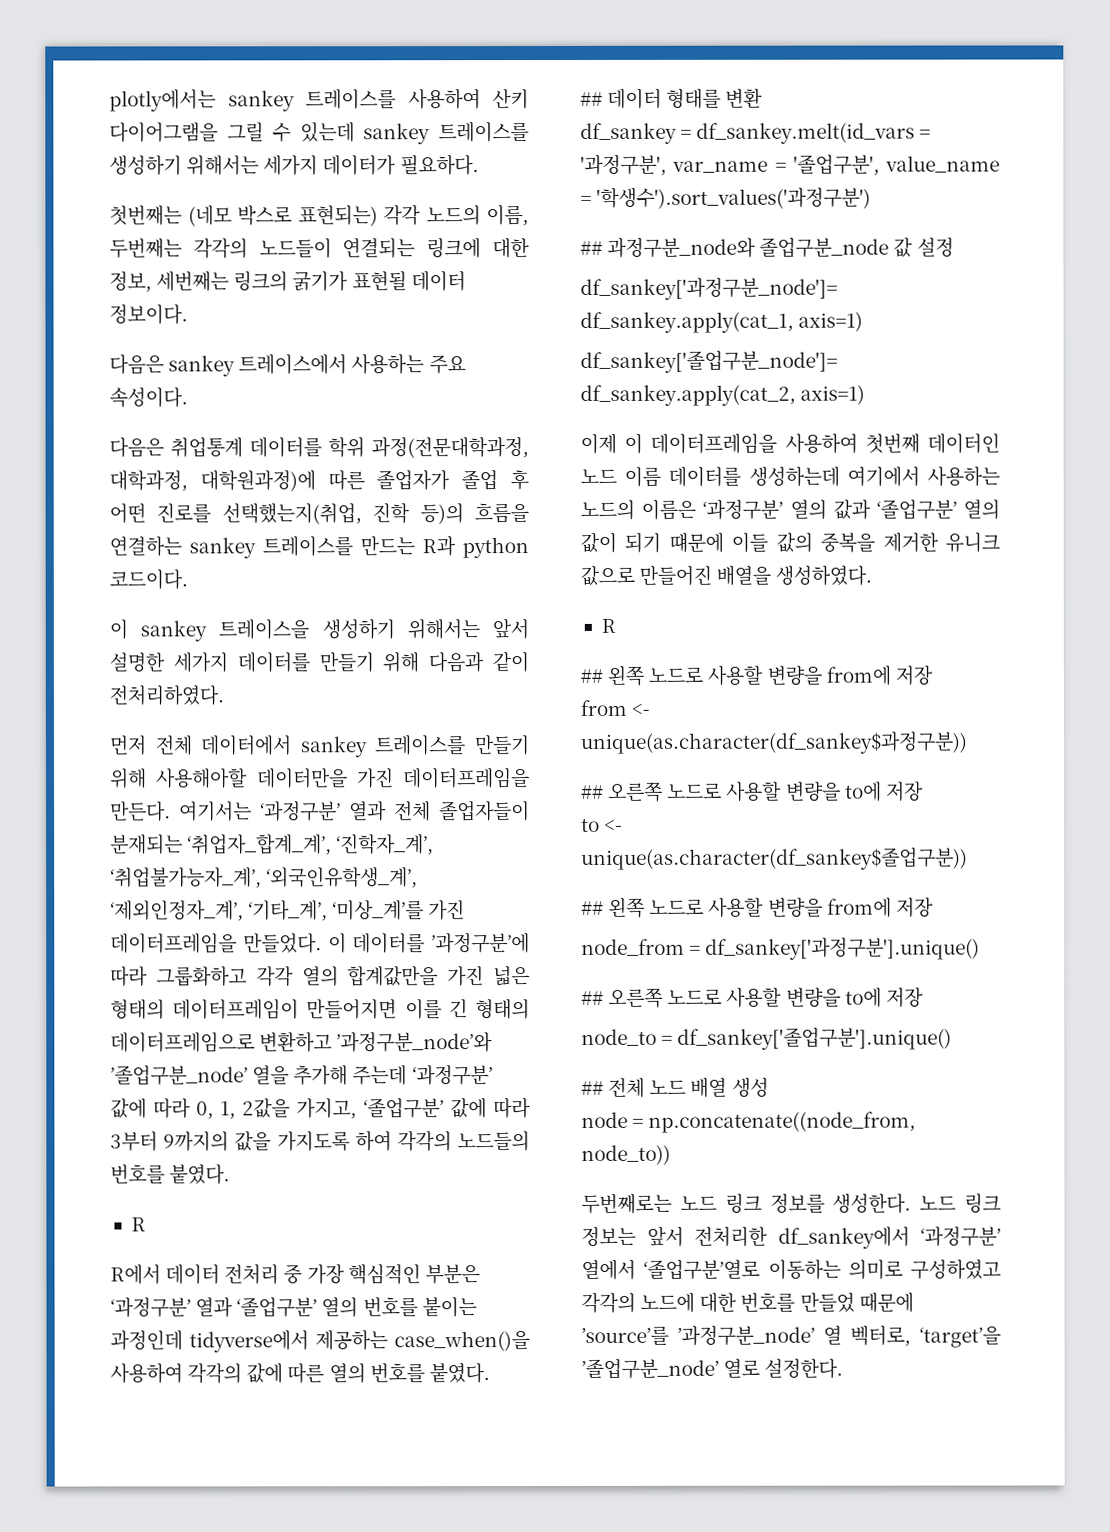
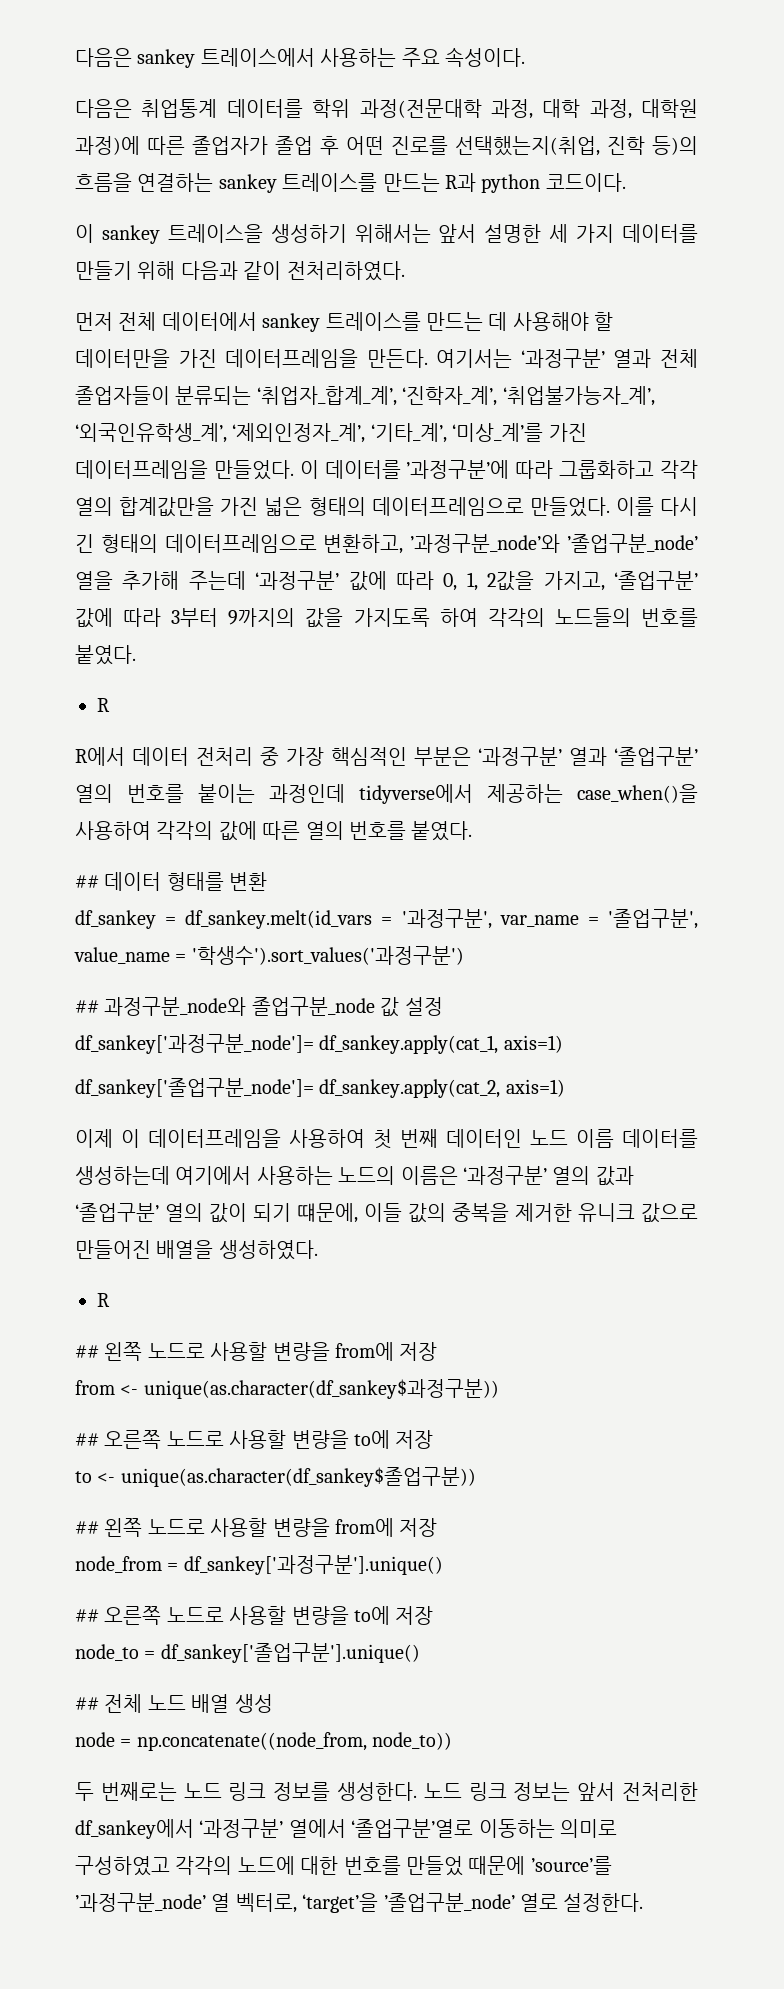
[109,89,529,112] [109,122,529,145] [109,154,479,176] [109,205,529,227] [109,238,530,259] [109,271,466,293] [109,304,188,325] plotly에서는 sankey 트레이스를 사용하여 산키 다이어그램을 그릴 수 있는데 sankey 트레이스를 생성하기 위해서는 세가지 데이터가 필요하다. // 첫번째는 (네모 박스로 표현되는) 각각 노드의 이름, 두번째는 각각의 노드들이 연결되는 링크에 대한 정보, 세번째는 링크의 굵기가 표현될 데이터 정보이다. // -> (75, 57) none
[371,437,529,459] [109,470,316,492] 과정(전문대학과정, 대학과정, 대학원과정)에 -> [359,99,698,119] [75,136,140,155] 과정(전문대학 과정, 대학 과정, 대학원 과정)에
[172,652,228,673] 세가지 -> [549,224,615,243] 세 가지
[474,735,529,756] [110,768,249,789] 만들기 위해 사용해아할 -> [426,312,614,331] 만드는 데 사용해야 할
[110,834,183,855] 분재되는 -> [175,386,252,405] 분류되는
[172,998,442,1020] 데이터프레임이 만들어지면 이를 -> [371,497,698,517] 데이터프레임으로 만들었다. 이를 다시
[259,1032,333,1053] 변환하고 -> [323,534,404,554] 변환하고,
[864,433,920,454] 첫번째 -> [373,1129,438,1149] 첫 번째
[668,532,724,553] 떄문에 -> [297,1203,358,1223] 떄문에,
[581,1193,672,1214] 두번째로는 -> [75,1782,177,1801] 두 번째로는

